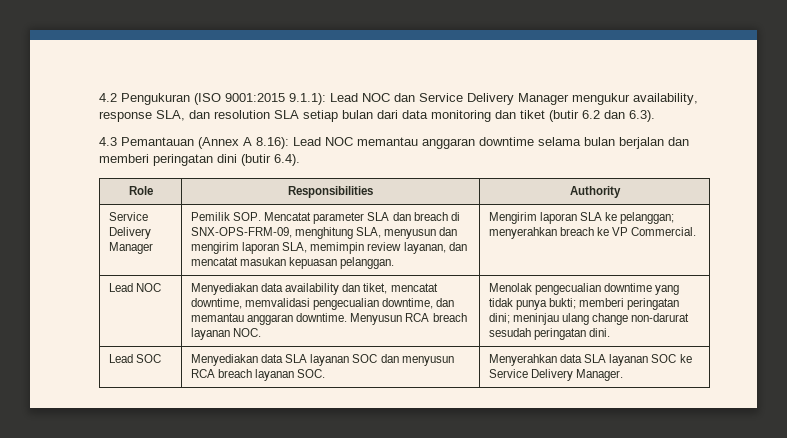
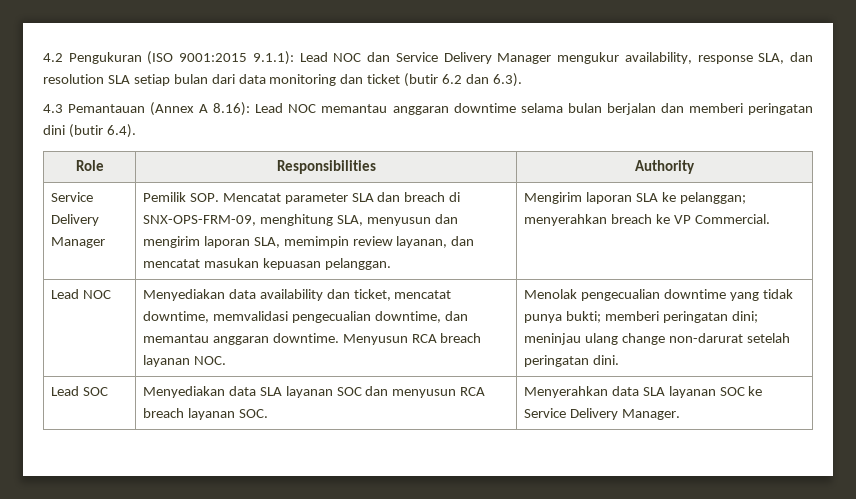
[520,110,545,119] tiket -> [367,74,401,84] ticket
[363,283,388,294] tiket, -> [353,289,391,301] ticket,
[489,328,532,337] sesudah -> [746,333,790,343] setelah

